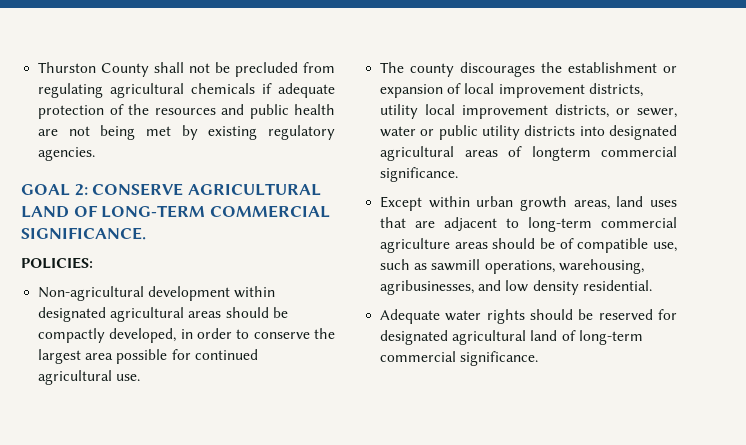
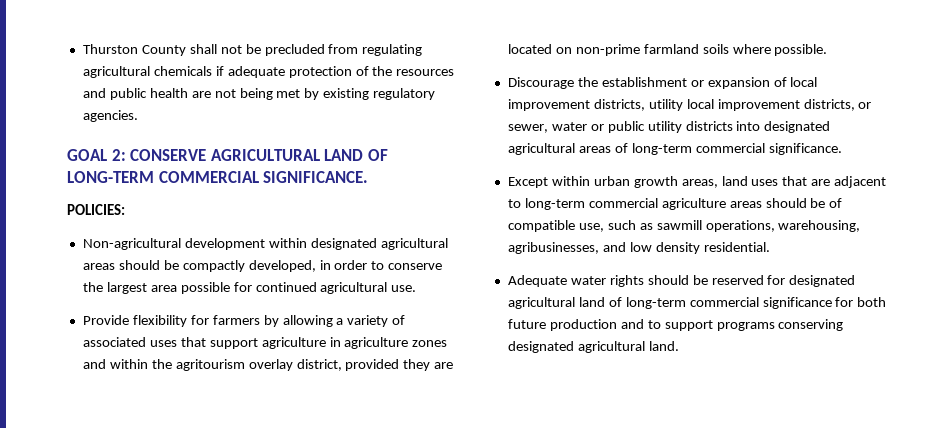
[380,62,536,77] The county discourages -> [82,315,406,327] [82,337,448,349] [82,359,454,371] [507,44,828,56] [507,77,574,89] Provide flexibility for farmers by allowing a variety of associated uses that support agriculture in agriculture zones and within the agritourism overlay district, provided they are located on non-prime farmland soils where possible. // Discourage
[531,146,591,161] longterm -> [631,143,692,155] long-term
[460,351,539,366] significance. -> [762,297,887,309] [507,319,844,331] [507,341,679,353] significance for both future production and to support programs conserving designated agricultural land.

